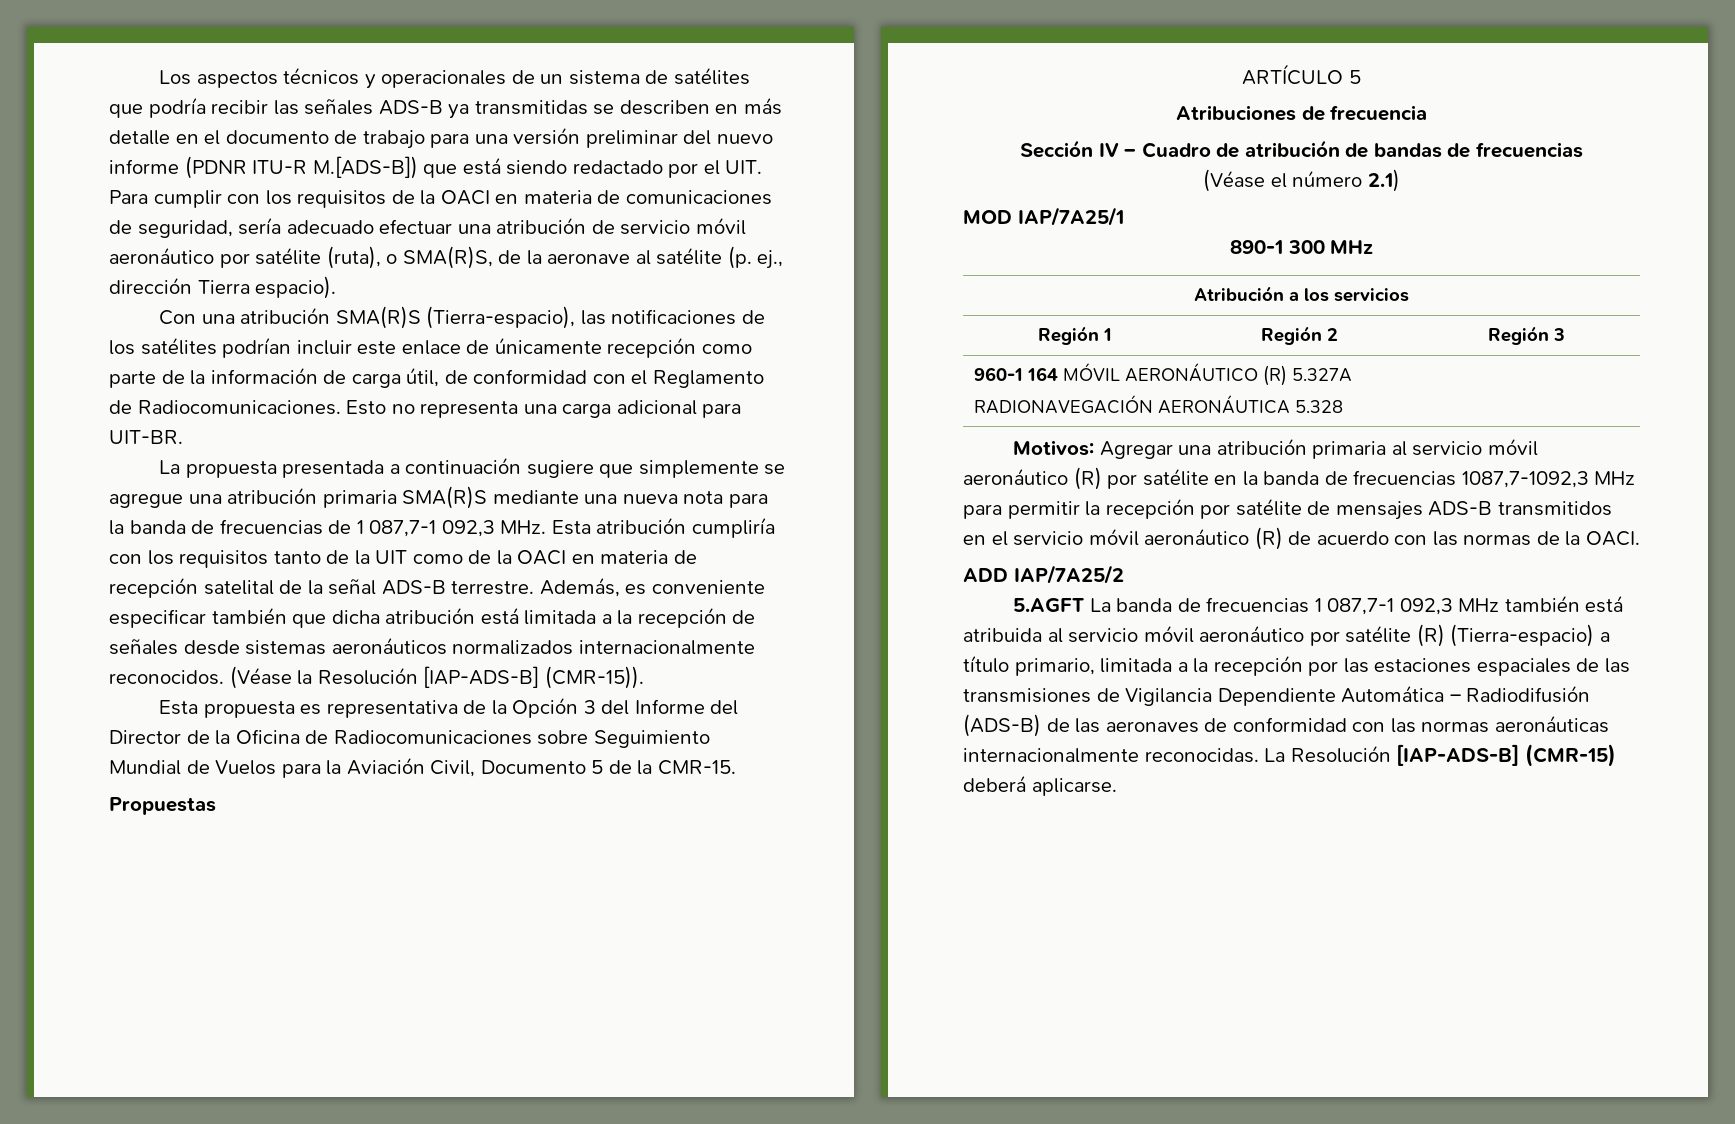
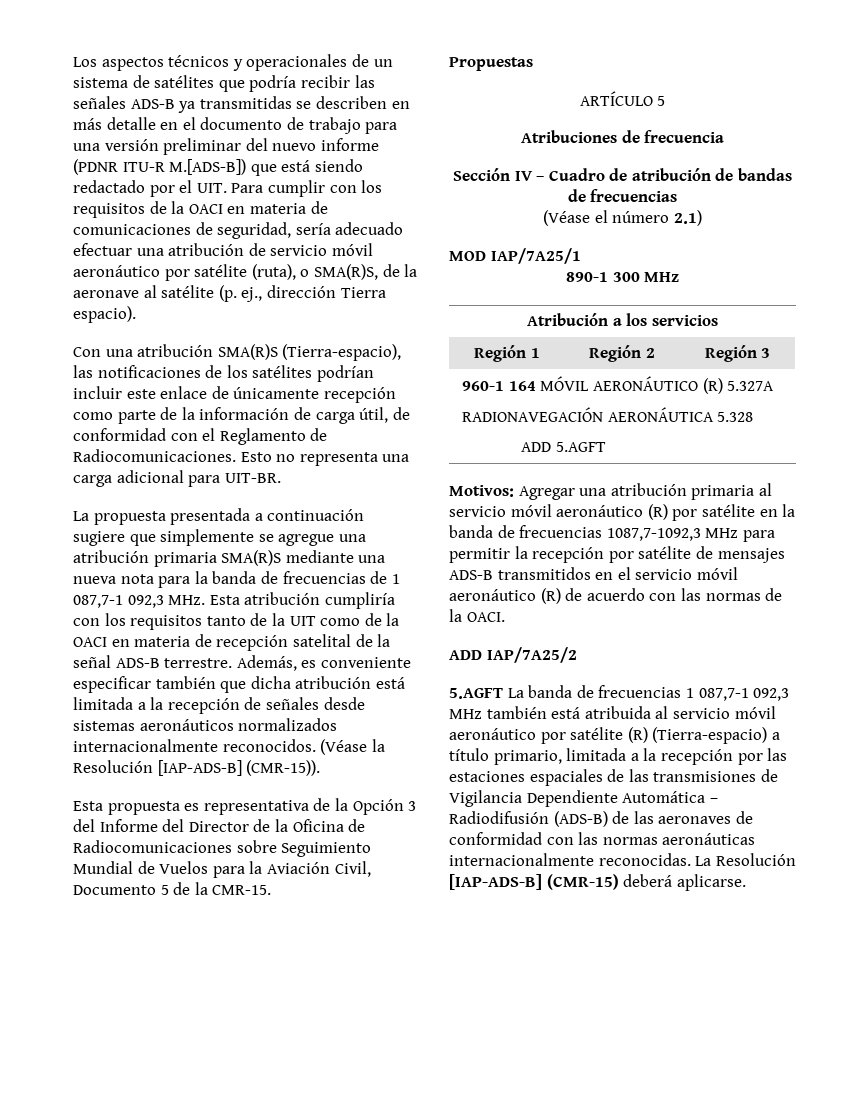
(1343, 406) none -> [520,442,606,452] // ADD 5.AGFT

